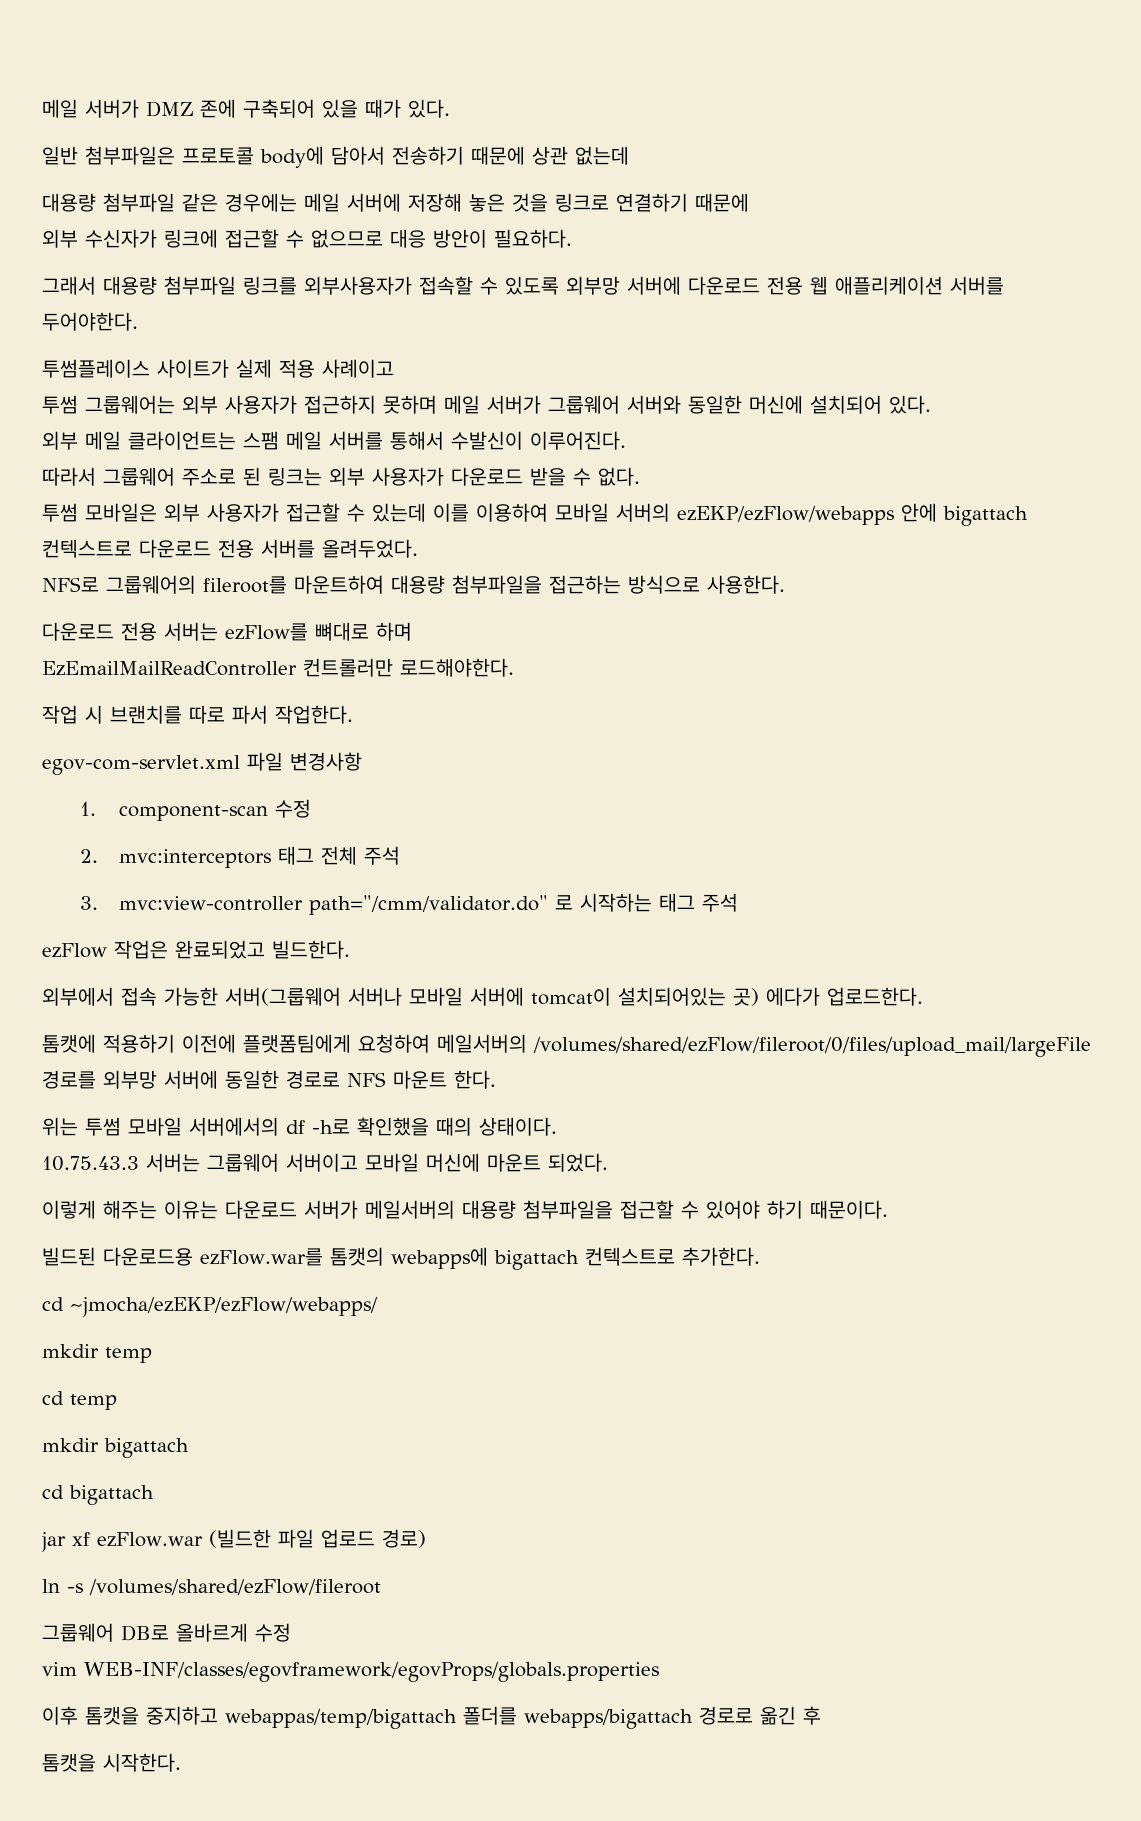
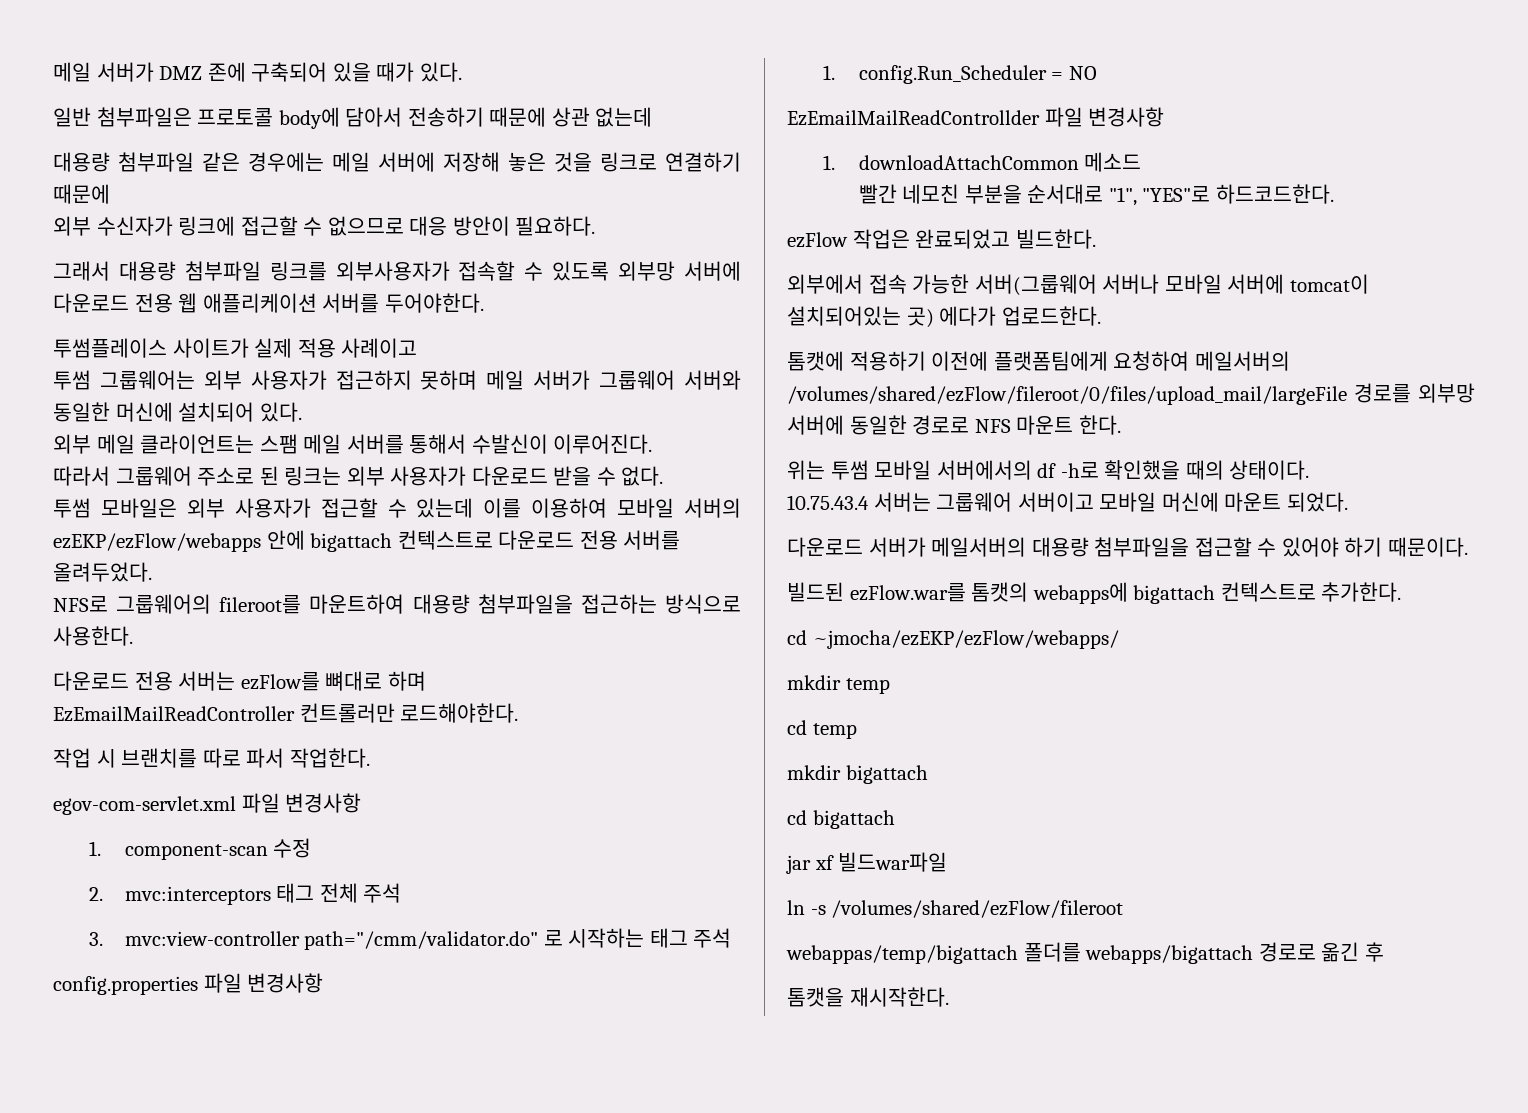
(738, 902) none -> [53,973,324,995] [822,65,1097,84] [787,107,1165,127] [822,152,1142,172] [858,184,1334,206] // config.properties 파일 변경사항 // 1. config.Run_Scheduler = NO // EzEmailMailReadControllder 파일 변경사항 // 1. downloadAttachCommon 메소드 // 빨간 네모친 부분을 순서대로 "1", "YES"로 하드코드한다.
[42,1156,139,1171] 10.75.43.3 -> [787,495,869,510] 10.75.43.4
[42,1200,218,1219] 이렇게 해주는 이유는 -> (1348, 502) none
[103,1247,193,1266] 다운로드용 -> (844, 592) none
[97,1529,426,1548] [42,1579,381,1595] [42,1623,291,1642] [42,1662,659,1682] [42,1706,218,1725] ezFlow.war (빌드한 파일 업로드 경로) // ln -s /volumes/shared/ezFlow/fileroot // 그룹웨어 DB로 올바르게 수정 // vim WEB-INF/classes/egovframework/egovProps/globals.properties // 이후 톰캣을 중지하고 -> [838,852,948,872] [787,900,1124,918] 빌드war파일 // ln -s /volumes/shared/ezFlow/fileroot //
[103,1753,181,1772] 시작한다. -> [849,987,949,1007] 재시작한다.

